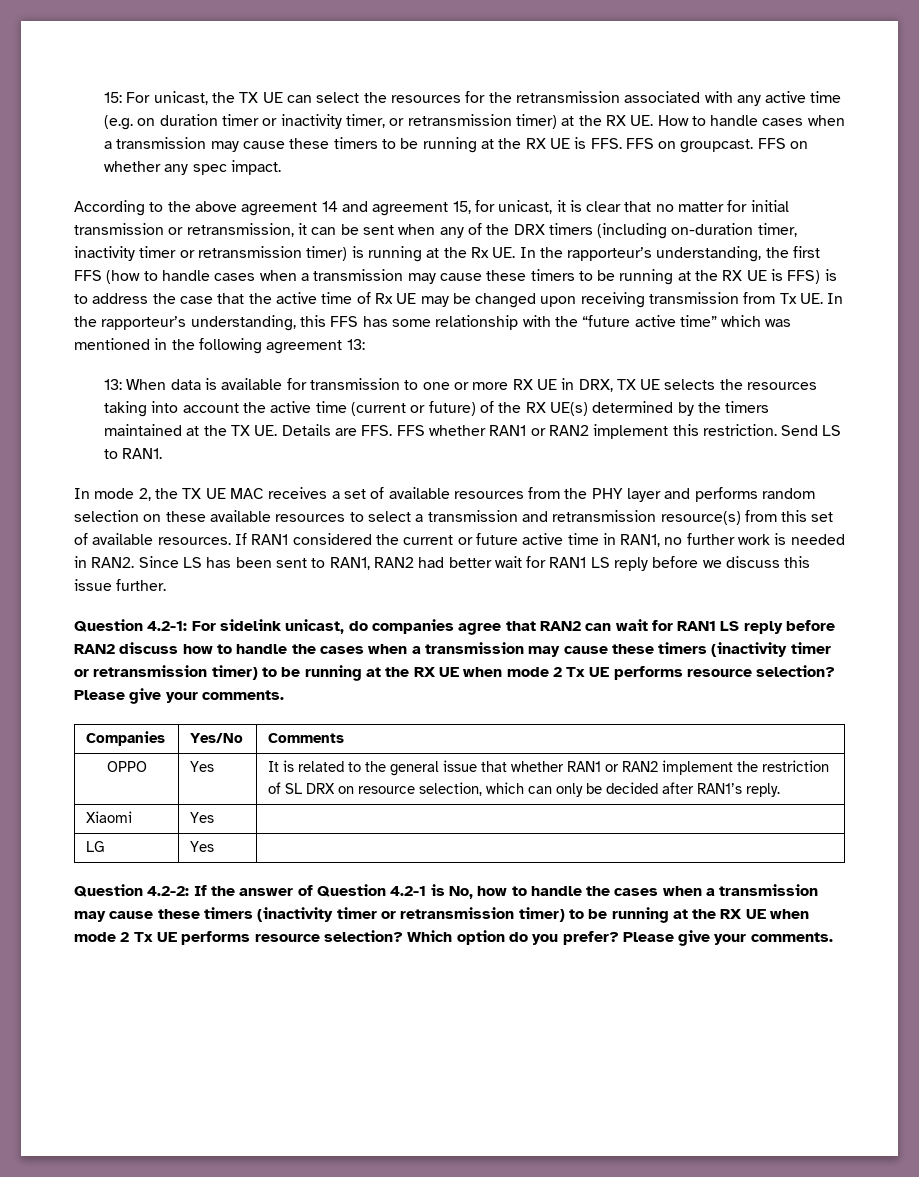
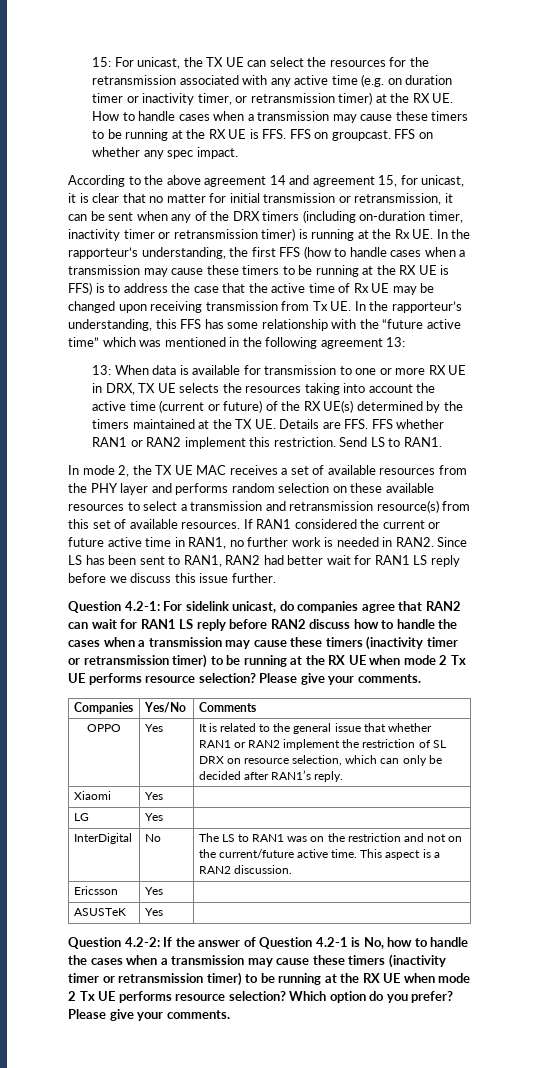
(215, 846) none -> [73,833,132,844] [144,834,161,842] [198,833,462,842] [198,849,440,860] [198,865,292,874] [73,886,118,895] [144,887,163,895] [73,908,126,916] [144,908,163,916] // InterDigital | No | The LS to RAN1 was on the restriction and not on the current/future active time. This aspect is a RAN2 discussion. // Ericsson | Yes | // ASUSTeK | Yes |

